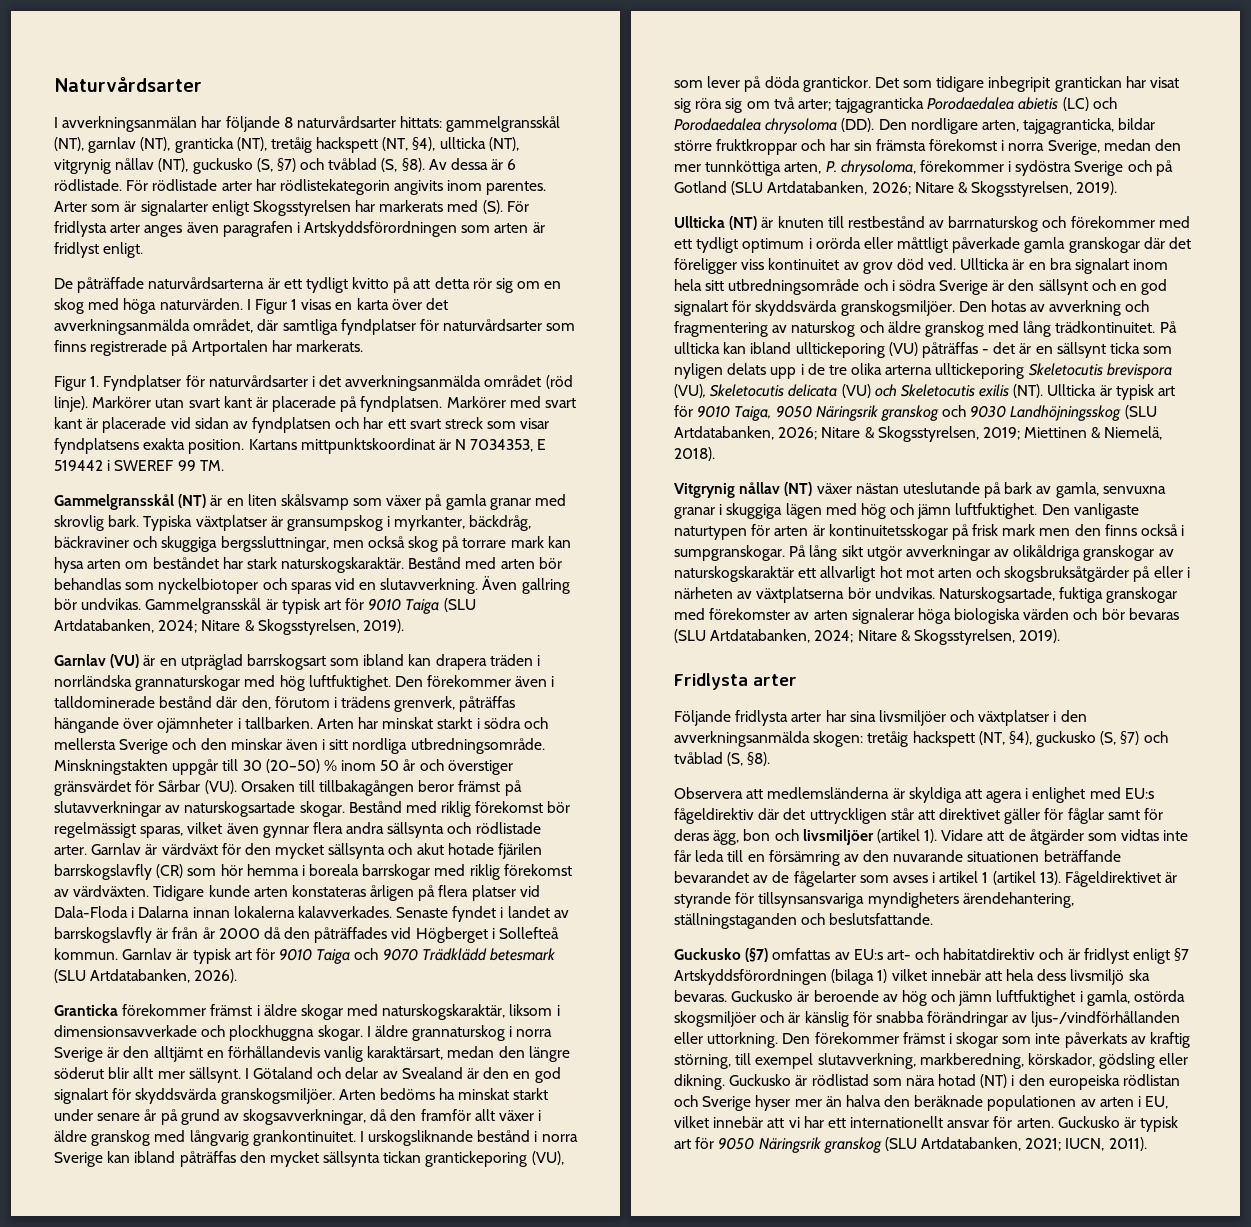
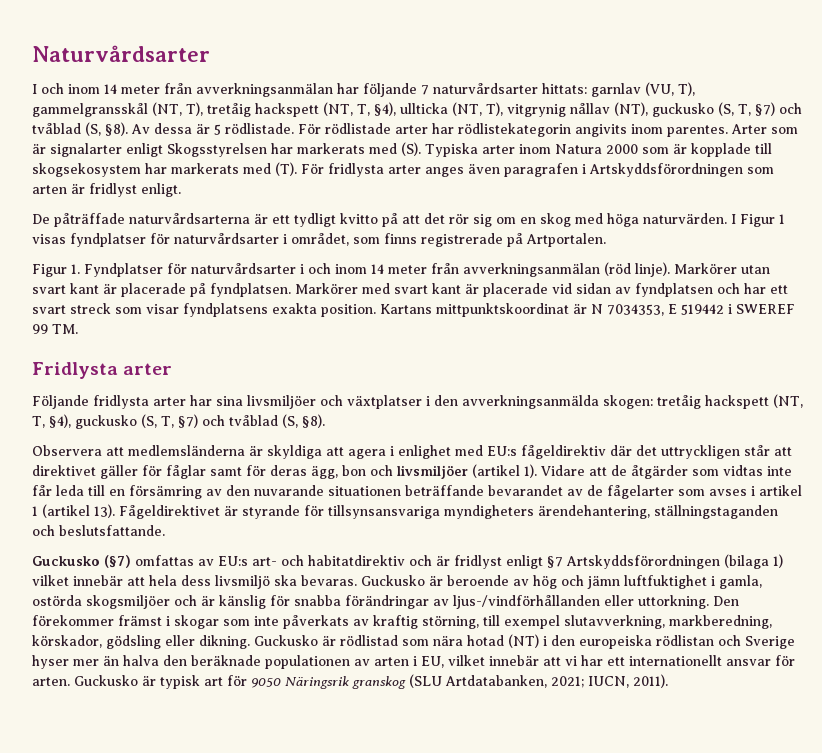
(58, 122) none -> [41,83,192,94] och inom 14 meter från
[283,117,293,128] 8 -> [421,85,429,95] 7
[446,116,561,132] [54,137,409,153] gammelgransskål (NT), garnlav (NT), granticka (NT), tretåig hackspett (NT, -> [591,82,695,97] [32,102,370,117] garnlav (VU, T), gammelgransskål (NT, T), tretåig hackspett (NT, T,
[488,137,519,151] (NT), -> [452,102,503,116] (NT, T),
(273, 165) none -> [738,104,751,116] T,
[507,159,517,170] 6 -> [214,124,221,135] 5
(503, 207) none -> [425,143,772,157] [32,162,297,177] Typiska arter inom Natura 2000 som är kopplade till skogsekosystem har markerats med (T).
[434,277,470,289] detta -> [424,213,445,224] det
[335,298,449,310] [54,319,338,335] en karta över det avverkningsanmälda området, där samtliga -> (66, 239) none
(543, 325) none -> [283,233,349,246] i området,
[191,340,363,356] Artportalen har markerats. -> [526,233,606,247] Artportalen.
[319,375,542,391] det avverkningsanmälda området -> [308,263,600,277] och inom 14 meter från avverkningsanmälan
[54,494,567,510] [54,515,532,531] [54,536,571,552] [54,557,562,573] [54,576,570,594] [54,598,476,614] [54,619,404,635] [54,654,541,670] [54,675,555,691] [54,696,516,712] [54,717,549,733] [54,738,545,754] [54,759,513,775] [54,780,522,796] [54,801,571,817] [54,822,541,838] [54,843,543,859] [54,864,572,880] [54,885,540,901] [54,906,569,922] [54,927,560,943] [54,948,556,964] [54,969,238,983] [54,1004,560,1020] [54,1025,553,1041] [54,1046,570,1062] [54,1067,561,1083] [54,1088,549,1104] [54,1109,542,1125] [54,1130,578,1146] [54,1151,564,1167] [674,76,1180,92] [674,97,1117,113] [674,118,1156,134] [674,139,1182,155] [674,160,1173,176] [674,181,1118,197] [674,216,1190,232] [674,237,1192,253] [674,258,1169,274] [674,279,1168,295] [674,300,1150,316] [674,321,1177,337] [674,342,1173,358] [674,363,1172,379] [674,384,1176,400] [674,405,1157,421] [674,426,1163,442] [674,447,715,461] [674,482,1166,498] [674,503,1139,519] [674,524,1185,540] [674,545,1174,561] [674,566,1190,582] [674,587,1178,603] [674,608,1179,624] [674,629,1061,645] // Gammelgransskål (NT) är en liten skålsvamp som växer på gamla granar med skrovlig bark. Typiska växtplatser är gransumpskog i myrkanter, bäckdråg, bäckraviner och skuggiga bergssluttningar, men också skog på torrare mark kan hysa arten om beståndet har stark naturskogskaraktär. Bestånd med arten bör behandlas som nyckelbiotoper och sparas vid en slutavverkning. Även gallring bör undvikas. Gammelgransskål är typisk art för 9010 Taiga (SLU Artdatabanken, 2024; Nitare & Skogsstyrelsen, 2019). // Garnlav (VU) är en utpräglad barrskogsart som ibland kan drapera träden i norrländska grannaturskogar med hög luftfuktighet. Den förekommer även i talldominerade bestånd där den, förutom i trädens grenverk, påträffas hängande över ojämnheter i tallbarken. Arten har minskat starkt i södra och mellersta Sverige och den minskar även i sitt nordliga utbredningsområde. Minskningstakten uppgår till 30 (20–50) % inom 50 år och överstiger gränsvärdet för Sårbar (VU). Orsaken till tillbakagången beror främst på slutavverkningar av naturskogsartade skogar. Bestånd med riklig förekomst bör regelmässigt sparas, vilket även gynnar flera andra sällsynta och rödlistade arter. Garnlav är värdväxt för den mycket sällsynta och akut hotade fjärilen barrskogslavfly (CR) som hör hemma i boreala barrskogar med riklig förekomst av värdväxten. Tidigare kunde arten konstateras årligen på flera platser vid Dala-Floda i Dalarna innan lokalerna kalavverkades. Senaste fyndet i landet av barrskogslavfly är från år 2000 då den påträffades vid Högberget i Sollefteå kommun. Garnlav är typisk art för 9010 Taiga och 9070 Trädklädd betesmark (SLU Artdatabanken, 2026). // Granticka förekommer främst i äldre skogar med naturskogskaraktär, liksom i dimensionsavverkade och plockhuggna skogar. I äldre grannaturskog i norra Sverige är den alltjämt en förhållandevis vanlig karaktärsart, medan den längre söderut blir allt mer sällsynt. I Götaland och delar av Svealand är den en god signalart för skyddsvärda granskogsmiljöer. Arten bedöms ha minskat starkt under senare år på grund av skogsavverkningar, då den framför allt växer i äldre granskog med långvarig grankontinuitet. I urskogsliknande bestånd i norra Sverige kan ibland påträffas den mycket sällsynta tickan grantickeporing (VU), som lever på döda grantickor. Det som tidigare inbegripit grantickan har visat sig röra sig om två arter; tajgagranticka Porodaedalea abietis (LC) och Porodaedalea chrysoloma (DD). Den nordligare arten, tajgagranticka, bildar större fruktkroppar och har sin främsta förekomst i norra Sverige, medan den mer tunnköttiga arten, P. chrysoloma, förekommer i sydöstra Sverige och på Gotland (SLU Artdatabanken, 2026; Nitare & Skogsstyrelsen, 2019). // Ullticka (NT) är knuten till restbestånd av barrnaturskog och förekommer med ett tydligt optimum i orörda eller måttligt påverkade gamla granskogar där det föreligger viss kontinuitet av grov död ved. Ullticka är en bra signalart inom hela sitt utbredningsområde och i södra Sverige är den sällsynt och en god signalart för skyddsvärda granskogsmiljöer. Den hotas av avverkning och fragmentering av naturskog och äldre granskog med lång trädkontinuitet. På ullticka kan ibland ulltickeporing (VU) påträffas - det är en sällsynt ticka som nyligen delats upp i de tre olika arterna ulltickeporing Skeletocutis brevispora (VU), Skeletocutis delicata (VU) och Skeletocutis exilis (NT). Ullticka är typisk art för 9010 Taiga, 9050 Näringsrik granskog och 9030 Landhöjningsskog (SLU Artdatabanken, 2026; Nitare & Skogsstyrelsen, 2019; Miettinen & Niemelä, 2018). // Vitgrynig nållav (NT) växer nästan uteslutande på bark av gamla, senvuxna granar i skuggiga lägen med hög och jämn luftfuktighet. Den vanligaste naturtypen för arten är kontinuitetsskogar på frisk mark men den finns också i sumpgranskogar. På lång sikt utgör avverkningar av olikåldriga granskogar av naturskogskaraktär ett allvarligt hot mot arten och skogsbruksåtgärder på eller i närheten av växtplatserna bör undvikas. Naturskogsartade, fuktiga granskogar med förekomster av arten signalerar höga biologiska värden och bör bevaras (SLU Artdatabanken, 2024; Nitare & Skogsstyrelsen, 2019). -> (78, 329) none
(1005, 738) none -> [32,416,45,428] T,
(1117, 738) none -> [161,416,174,428] T,

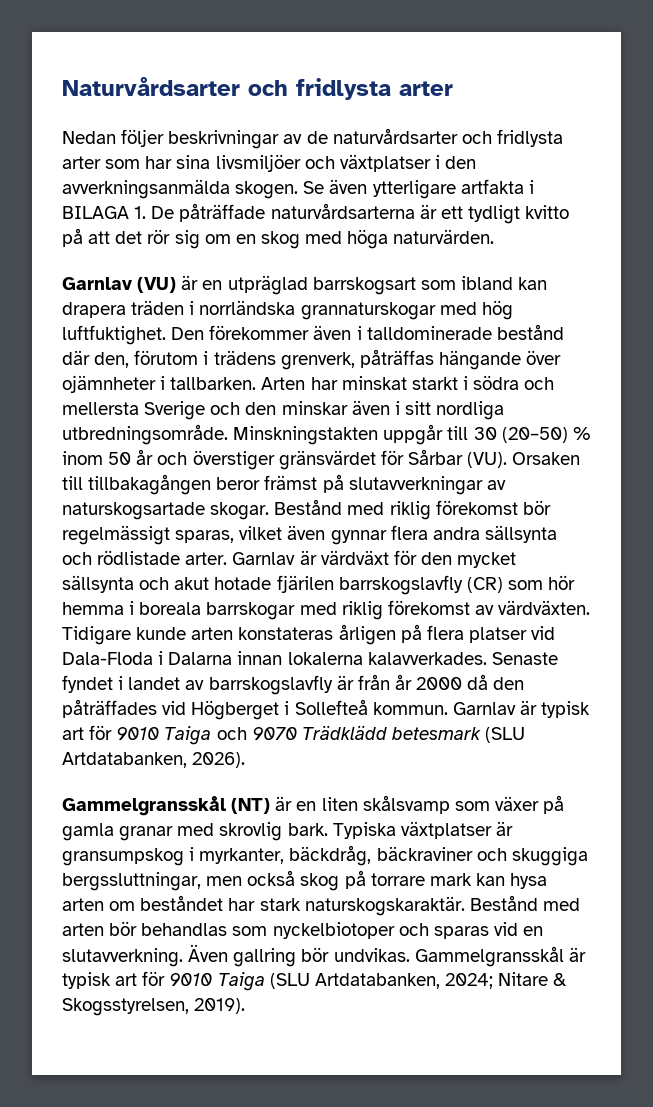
[32,82,695,97] [32,102,802,117] [32,122,798,137] [32,142,772,157] [32,162,774,177] [32,183,181,197] // I och inom 14 meter från avverkningsanmälan har följande 7 naturvårdsarter hittats: garnlav (VU, T), gammelgransskål (NT, T), tretåig hackspett (NT, T, §4), ullticka (NT, T), vitgrynig nållav (NT), guckusko (S, T, §7) och tvåblad (S, §8). Av dessa är 5 rödlistade. För rödlistade arter har rödlistekategorin angivits inom parentes. Arter som är signalarter enligt Skogsstyrelsen har markerats med (S). Typiska arter inom Natura 2000 som är kopplade till skogsekosystem har markerats med (T). För fridlysta arter anges även paragrafen i Artskyddsförordningen som arten är fridlyst enligt. // -> [248,78,453,100] [62,128,563,149] [62,154,477,172] [62,179,534,199] [62,206,147,219] och fridlysta arter // Nedan följer beskrivningar av de naturvårdsarter och fridlysta arter som har sina livsmiljöer och växtplatser i den avverkningsanmälda skogen. Se även ytterligare artfakta i BILAGA 1.
[731,214,785,227] [32,233,606,247] [32,262,770,277] [32,283,788,297] [32,303,795,317] [32,324,78,334] [32,362,173,379] [32,394,803,409] [32,414,325,429] [32,445,792,459] [32,464,792,479] [32,485,802,499] [32,504,778,519] [32,525,165,536] [32,554,783,569] [32,575,762,589] [32,595,739,609] [32,615,772,629] [32,634,795,649] [32,655,795,669] [32,674,668,689] I Figur 1 visas fyndplatser för naturvårdsarter i området, som finns registrerade på Artportalen. // Figur 1. Fyndplatser för naturvårdsarter i och inom 14 meter från avverkningsanmälan (röd linje). Markörer utan svart kant är placerade på fyndplatsen. Markörer med svart kant är placerade vid sidan av fyndplatsen och har ett svart streck som visar fyndplatsens exakta position. Kartans mittpunktskoordinat är N 7034353, E 519442 i SWEREF 99 TM. // Fridlysta arter // Följande fridlysta arter har sina livsmiljöer och växtplatser i den avverkningsanmälda skogen: tretåig hackspett (NT, T, §4), guckusko (S, T, §7) och tvåblad (S, §8). // Observera att medlemsländerna är skyldiga att agera i enlighet med EU:s fågeldirektiv där det uttryckligen står att direktivet gäller för fåglar samt för deras ägg, bon och livsmiljöer (artikel 1). Vidare att de åtgärder som vidtas inte får leda till en försämring av den nuvarande situationen beträffande bevarandet av de fågelarter som avses i artikel 1 (artikel 13). Fågeldirektivet är styrande för tillsynsansvariga myndigheters ärendehantering, ställningstaganden och beslutsfattande. // Guckusko (§7) omfattas av EU:s art- och habitatdirektiv och är fridlyst enligt §7 Artskyddsförordningen (bilaga 1) vilket innebär att hela dess livsmiljö ska bevaras. Guckusko är beroende av hög och jämn luftfuktighet i gamla, ostörda skogsmiljöer och är känslig för snabba förändringar av ljus-/vindförhållanden eller uttorkning. Den förekommer främst i skogar som inte påverkats av kraftig störning, till exempel slutavverkning, markberedning, körskador, gödsling eller dikning. Guckusko är rödlistad som nära hotad (NT) i den europeiska rödlistan och Sverige hyser mer än halva den beräknade populationen av arten i EU, vilket innebär att vi har ett internationellt ansvar för arten. Guckusko är typisk art för 9050 Näringsrik granskog (SLU Artdatabanken, 2021; IUCN, 2011). -> [62,275,548,295] [62,300,513,320] [62,324,564,345] [62,349,562,370] [62,375,555,393] [62,400,505,420] [62,424,591,445] [62,449,581,470] [62,474,506,495] [62,499,551,520] [62,525,557,545] [62,550,517,568] [62,575,576,595] [62,600,591,620] [62,624,556,645] [62,651,558,665] [62,674,525,695] [62,699,591,720] [62,725,526,745] [62,752,246,768] [62,795,565,816] [62,821,513,841] [62,845,588,866] [62,870,548,891] [62,895,580,916] [62,921,544,939] [62,944,586,967] [62,971,568,991] [62,998,246,1016] // Garnlav (VU) är en utpräglad barrskogsart som ibland kan drapera träden i norrländska grannaturskogar med hög luftfuktighet. Den förekommer även i talldominerade bestånd där den, förutom i trädens grenverk, påträffas hängande över ojämnheter i tallbarken. Arten har minskat starkt i södra och mellersta Sverige och den minskar även i sitt nordliga utbredningsområde. Minskningstakten uppgår till 30 (20–50) % inom 50 år och överstiger gränsvärdet för Sårbar (VU). Orsaken till tillbakagången beror främst på slutavverkningar av naturskogsartade skogar. Bestånd med riklig förekomst bör regelmässigt sparas, vilket även gynnar flera andra sällsynta och rödlistade arter. Garnlav är värdväxt för den mycket sällsynta och akut hotade fjärilen barrskogslavfly (CR) som hör hemma i boreala barrskogar med riklig förekomst av värdväxten. Tidigare kunde arten konstateras årligen på flera platser vid Dala-Floda i Dalarna innan lokalerna kalavverkades. Senaste fyndet i landet av barrskogslavfly är från år 2000 då den påträffades vid Högberget i Sollefteå kommun. Garnlav är typisk art för 9010 Taiga och 9070 Trädklädd betesmark (SLU Artdatabanken, 2026). // Gammelgransskål (NT) är en liten skålsvamp som växer på gamla granar med skrovlig bark. Typiska växtplatser är gransumpskog i myrkanter, bäckdråg, bäckraviner och skuggiga bergssluttningar, men också skog på torrare mark kan hysa arten om beståndet har stark naturskogskaraktär. Bestånd med arten bör behandlas som nyckelbiotoper och sparas vid en slutavverkning. Även gallring bör undvikas. Gammelgransskål är typisk art för 9010 Taiga (SLU Artdatabanken, 2024; Nitare & Skogsstyrelsen, 2019).

